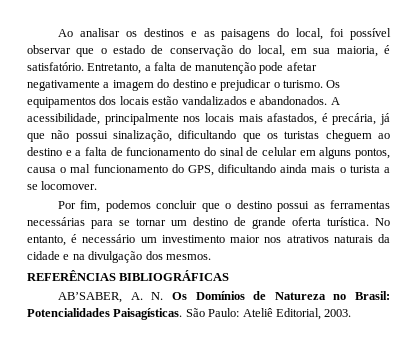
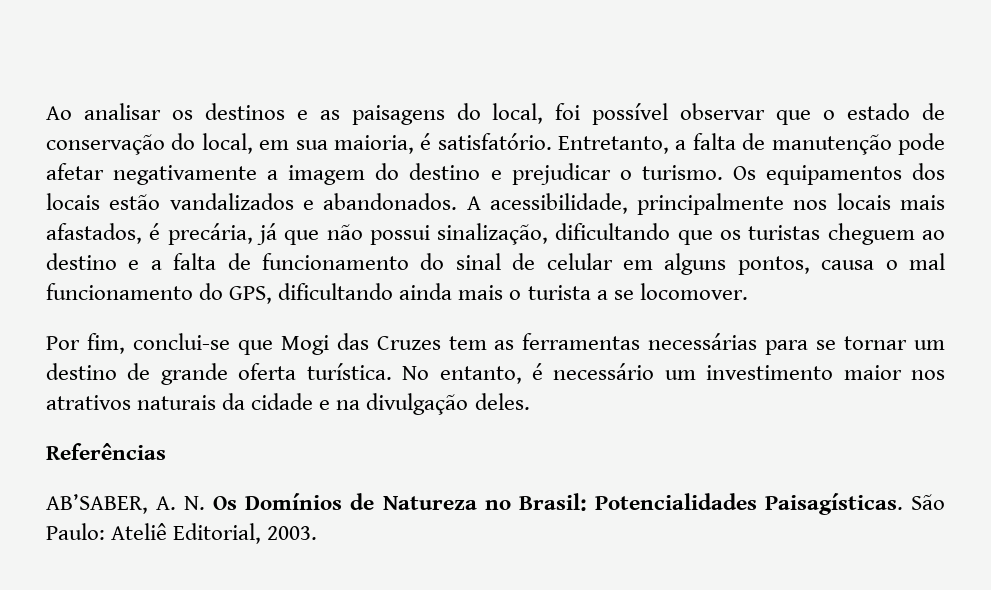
[105,200,310,212] podemos concluir que o destino possui -> [132,333,487,355] conclui-se que Mogi das Cruzes tem
[145,251,211,260] [27,270,230,281] dos mesmos. // REFERÊNCIAS BIBLIOGRÁFICAS -> [474,393,530,410] [46,443,166,460] deles. // Referências

